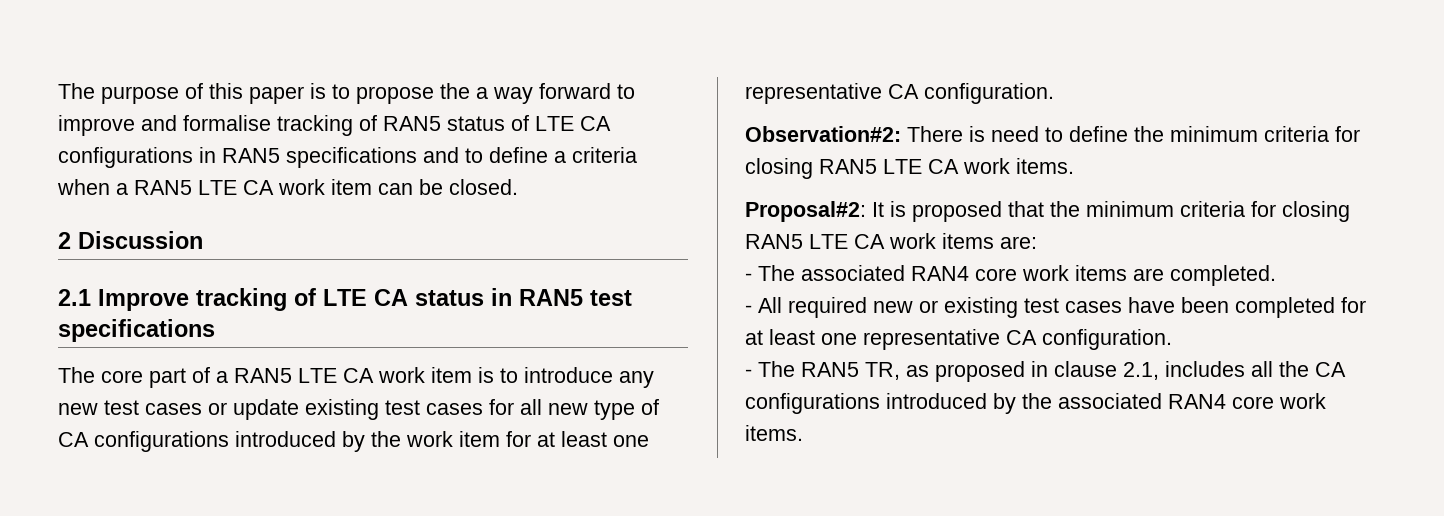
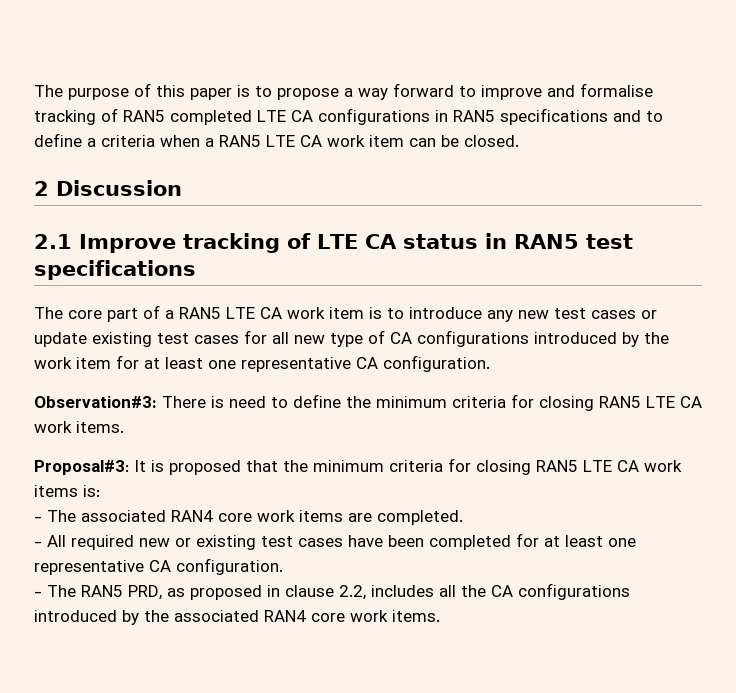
[440,83,470,99] the -> (339, 94) none
[447,115,529,131] status of -> [170,110,252,125] completed
[745,126,901,142] Observation#2: -> [34,396,157,408] Observation#3:
[745,201,866,222] Proposal#2: -> [34,460,129,475] Proposal#3:
[1000,236,1037,249] are: -> [83,485,100,497] is:
[865,362,900,380] TR, -> [128,585,162,600] PRD,
[1123,362,1159,380] 2.1, -> [339,585,366,600] 2.2,

